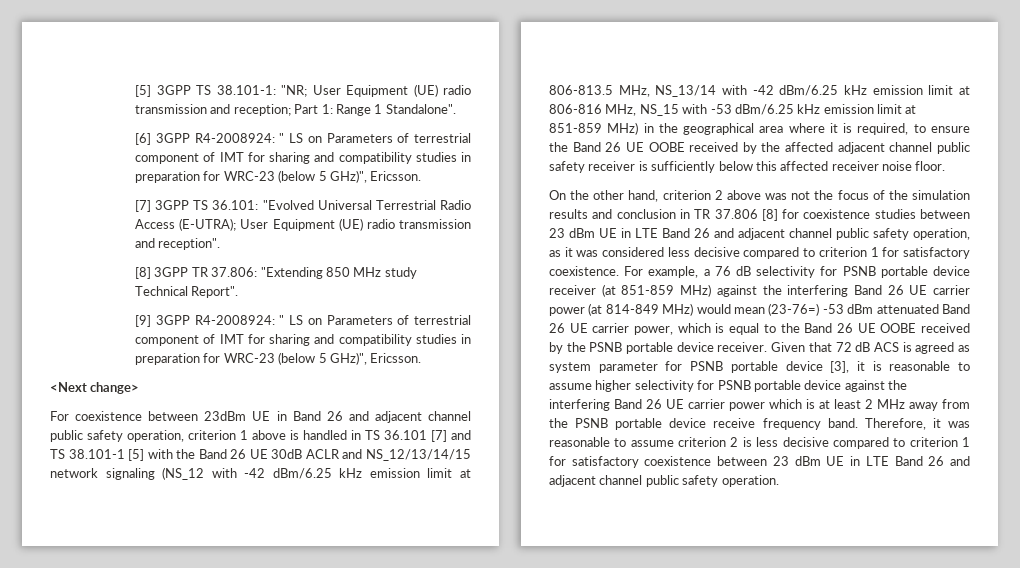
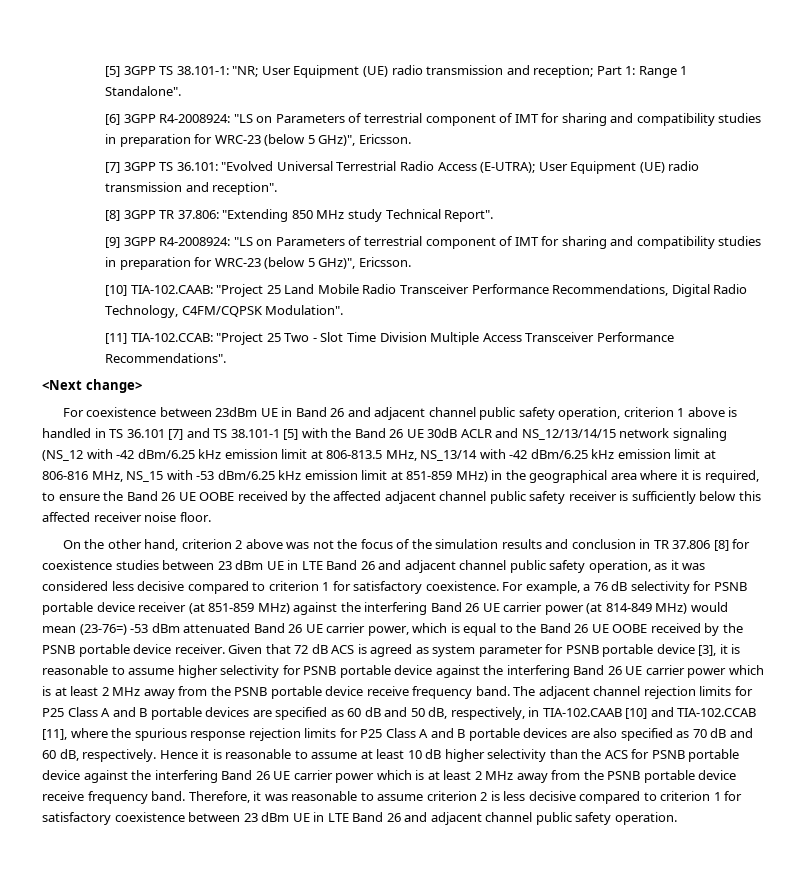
[279,133,304,143] " LS -> [233,114,253,123] "LS
[279,315,304,325] " LS -> [233,237,253,246] "LS
(422, 358) none -> [105,284,748,297] [105,305,344,318] [105,332,674,345] [105,353,227,363] // [10] TIA-102.CAAB: "Project 25 Land Mobile Radio Transceiver Performance Recommendations, Digital Radio Technology, C4FM/CQPSK Modulation". // [11] TIA-102.CCAB: "Project 25 Two - Slot Time Division Multiple Access Transceiver Performance Recommendations".
(858, 423) none -> [513,686,753,699] [42,707,757,720] [42,728,753,741] [42,749,740,762] [42,770,737,783] [42,791,186,804] The adjacent channel rejection limits for P25 Class A and B portable devices are specified as 60 dB and 50 dB, respectively, in TIA-102.CAAB [10] and TIA-102.CCAB [11], where the spurious response rejection limits for P25 Class A and B portable devices are also specified as 70 dB and 60 dB, respectively. Hence it is reasonable to assume at least 10 dB higher selectivity than the ACS for PSNB portable device against the interfering Band 26 UE carrier power which is at least 2 MHz away from the PSNB portable device receive frequency band.

